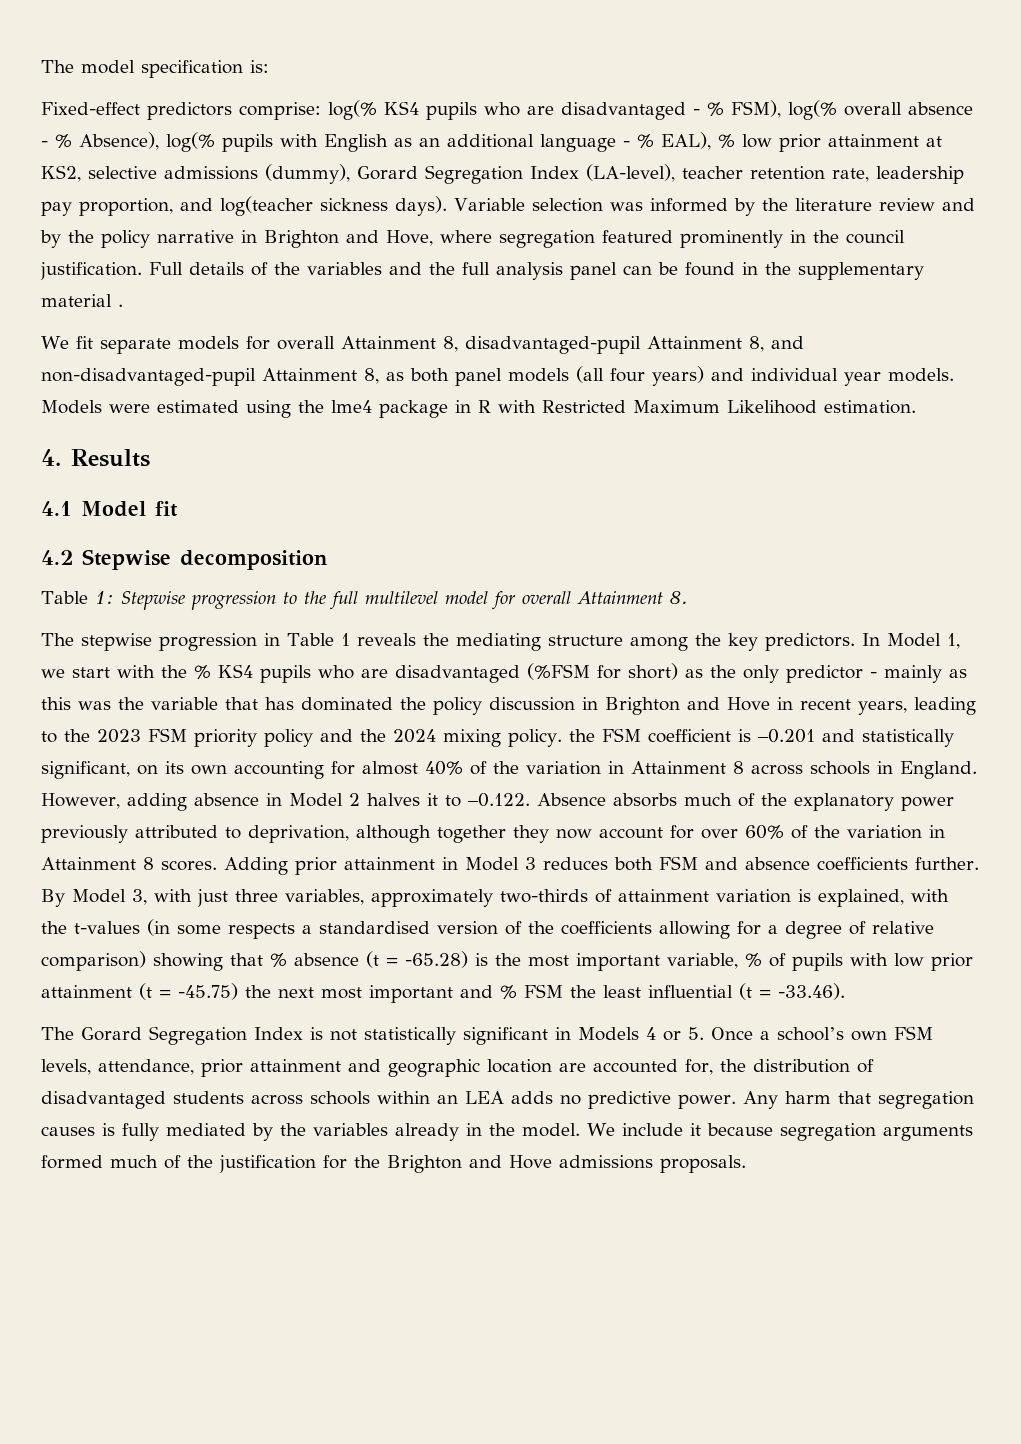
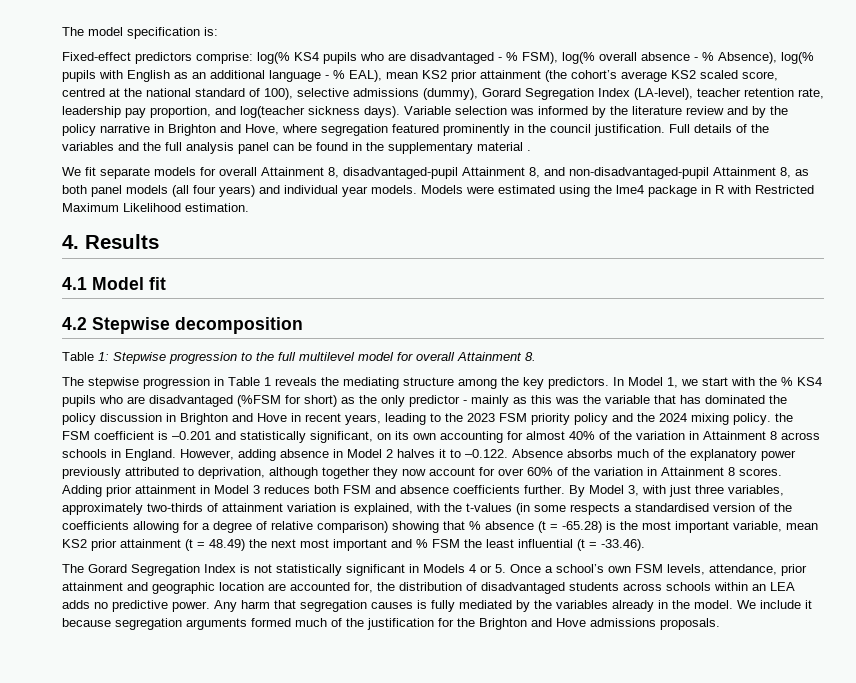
[718,134,942,152] [41,165,81,182] % low prior attainment at KS2, -> [386,70,778,82] [62,88,293,100] mean KS2 prior attainment (the cohort’s average KS2 scaled score, centred at the national standard of 100),
[745,953,924,971] % of pupils with low -> [786,523,818,530] [62,539,87,548] mean KS2
[178,983,238,1000] -45.75) -> [209,539,245,551] 48.49)

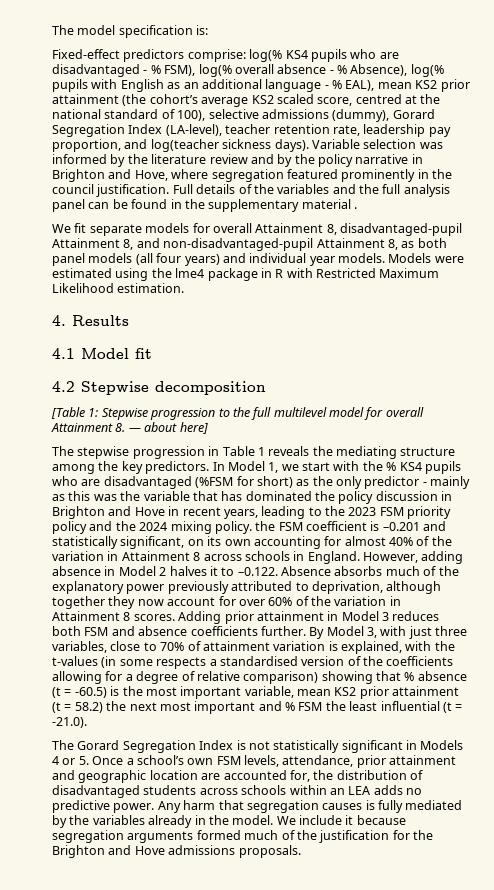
[62,352,94,361] Table -> [51,407,85,419] [Table
(536, 356) none -> [128,422,208,434] — about here]
[62,503,203,515] approximately two-thirds -> [110,641,185,651] close to 70%
[562,521,602,533] -65.28) -> [74,687,107,698] -60.5)
[209,539,245,551] 48.49) -> [74,702,103,713] 58.2)
[601,539,645,551] -33.46). -> [52,717,87,728] -21.0).

